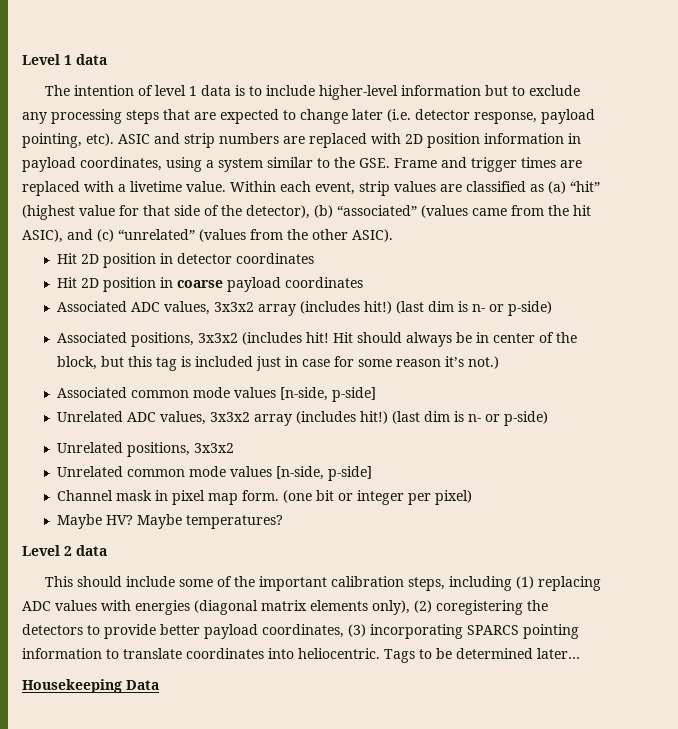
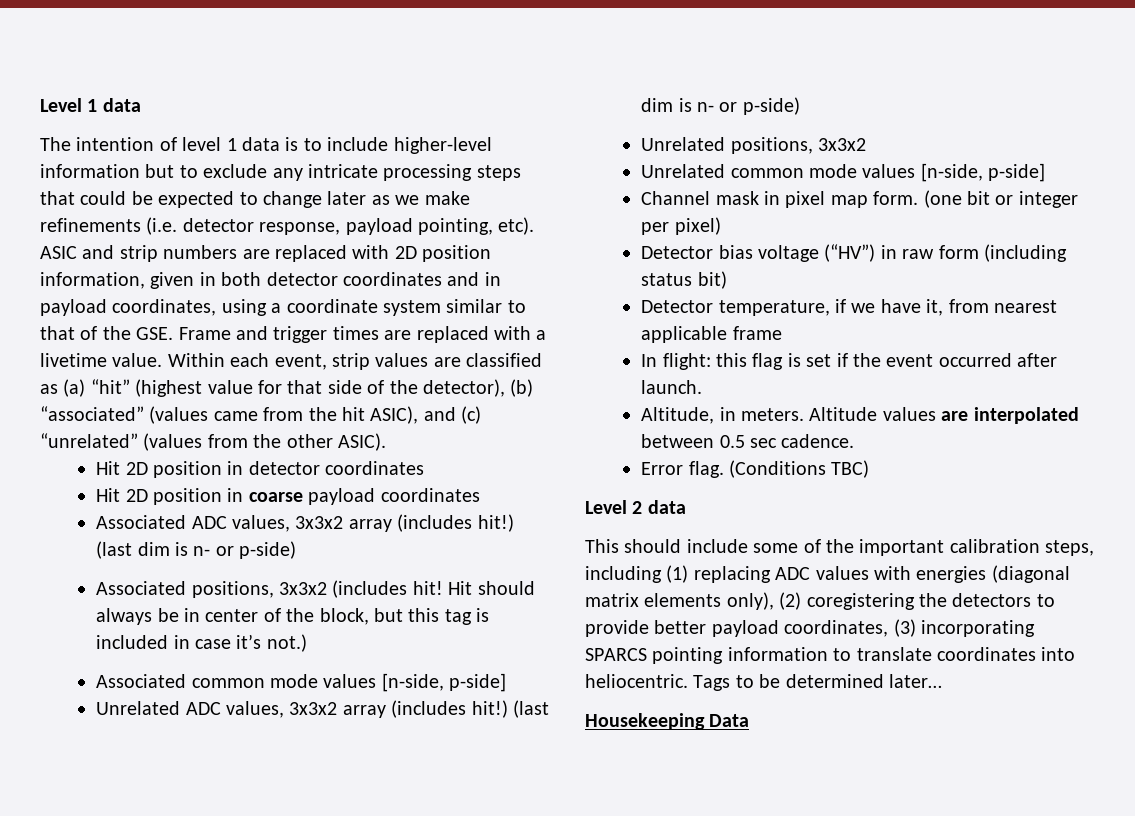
(47, 118) none -> [308,164,378,178] intricate
[194,112,216,120] are -> [80,191,153,205] could be
(383, 114) none -> [371,191,470,205] [40,218,141,232] as we make refinements
[484,133,564,144] information -> [40,272,480,289] information, given in both detector coordinates and
(214, 164) none -> [286,299,378,313] coordinate
(330, 163) none -> [40,326,98,340] that of
[255,356,281,371] just -> (169, 642) none
[333,356,441,367] for some reason -> (232, 644) none
[56,514,283,529] Maybe HV? Maybe temperatures? -> [641,244,1068,262] [641,271,727,289] [641,299,1058,316] [641,326,782,343] [641,353,1058,370] [641,380,703,394] [641,407,1079,424] [641,434,855,448] [641,460,870,478] Detector bias voltage (“HV”) in raw form (including status bit) // Detector temperature, if we have it, from nearest applicable frame // In flight: this flag is set if the event occurred after launch. // Altitude, in meters. Altitude values are interpolated between 0.5 sec cadence. // Error flag. (Conditions TBC)

